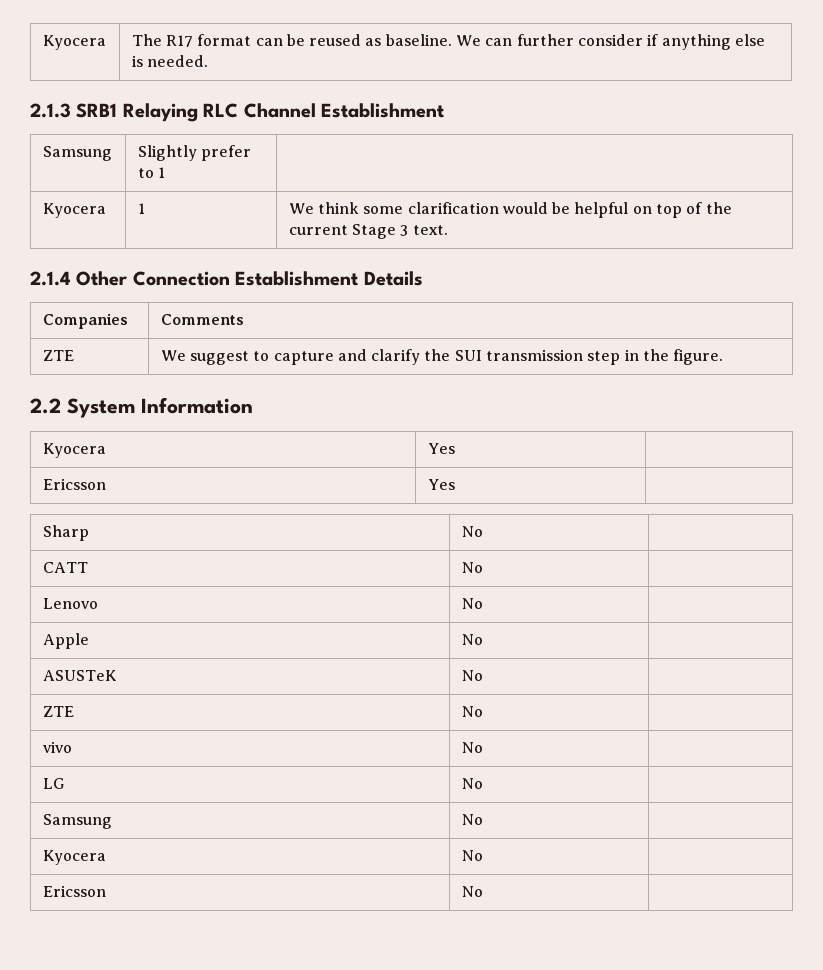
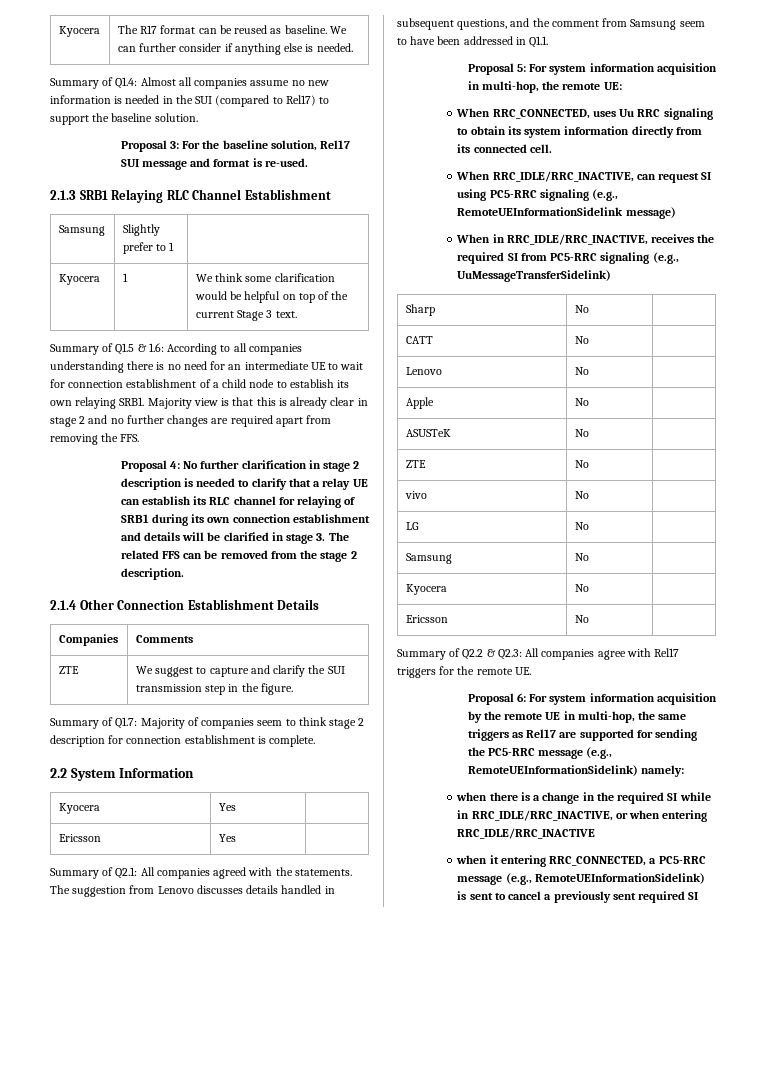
(208, 61) none -> [50,77,329,89] [50,95,330,107] [50,113,198,125] [120,140,351,152] [120,158,308,170] // Summary of Q1.4: Almost all companies assume no new information is needed in the SUI (compared to Rel17) to support the baseline solution. // Proposal 3: For the baseline solution, Rel17 SUI message and format is re-used.
(448, 230) none -> [50,343,302,355] [50,361,364,373] [50,379,350,388] [50,397,368,409] [50,415,332,427] [50,433,140,445] [120,460,360,472] [120,478,368,490] [120,496,356,508] [120,514,370,526] [120,532,349,544] [120,550,357,562] [120,568,184,580] // Summary of Q1.5 & 1.6: According to all companies understanding there is no need for an intermediate UE to wait for connection establishment of a child node to establish its own relaying SRB1. Majority view is that this is already clear in stage 2 and no further changes are required apart from removing the FFS. // Proposal 4: No further clarification in stage 2 description is needed to clarify that a relay UE can establish its RLC channel for relaying of SRB1 during its own connection establishment and details will be clarified in stage 3. The related FFS can be removed from the stage 2 description.
(724, 357) none -> [50,717,365,729] [50,735,316,747] // Summary of Q1.7: Majority of companies seem to think stage 2 description for connection establishment is complete.
(455, 484) none -> [50,867,352,879] [50,885,335,897] [397,18,705,30] [397,36,549,48] [467,63,717,75] [467,81,622,93] [456,108,713,120] [457,126,702,138] [457,144,552,153] [456,171,712,183] [457,189,619,201] [457,207,676,219] [456,234,715,245] [457,252,679,264] [457,270,612,282] // Summary of Q2.1: All companies agreed with the statements. The suggestion from Lenovo discusses details handled in subsequent questions, and the comment from Samsung seem to have been addressed in Q1.1. // Proposal 5: For system information acquisition in multi-hop, the remote UE: // When RRC_CONNECTED, uses Uu RRC signaling to obtain its system information directly from its connected cell. // When RRC_IDLE/RRC_INACTIVE, can request SI using PC5-RRC signaling (e.g., RemoteUEInformationSidelink message) // When in RRC_IDLE/RRC_INACTIVE, receives the required SI from PC5-RRC signaling (e.g., UuMessageTransferSidelink)
(483, 891) none -> [397,648,680,660] [397,666,531,678] [467,693,717,705] [467,711,687,723] [467,729,698,741] [467,747,613,759] [467,765,684,777] [456,792,711,804] [457,810,708,822] [457,828,596,839] [456,855,706,867] [457,873,705,885] [457,891,699,903] // Summary of Q2.2 & Q2.3: All companies agree with Rel17 triggers for the remote UE. // Proposal 6: For system information acquisition by the remote UE in multi-hop, the same triggers as Rel17 are supported for sending the PC5-RRC message (e.g., RemoteUEInformationSidelink) namely: // when there is a change in the required SI while in RRC_IDLE/RRC_INACTIVE, or when entering RRC_IDLE/RRC_INACTIVE // when it entering RRC_CONNECTED, a PC5-RRC message (e.g., RemoteUEInformationSidelink) is sent to cancel a previously sent required SI

